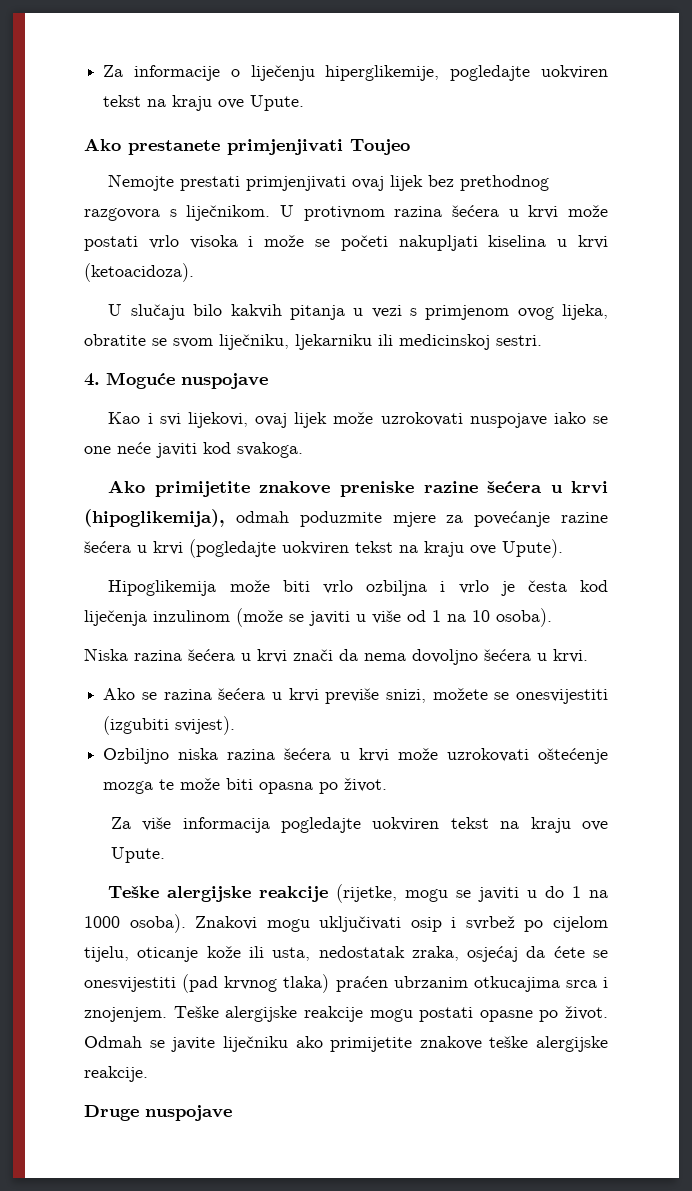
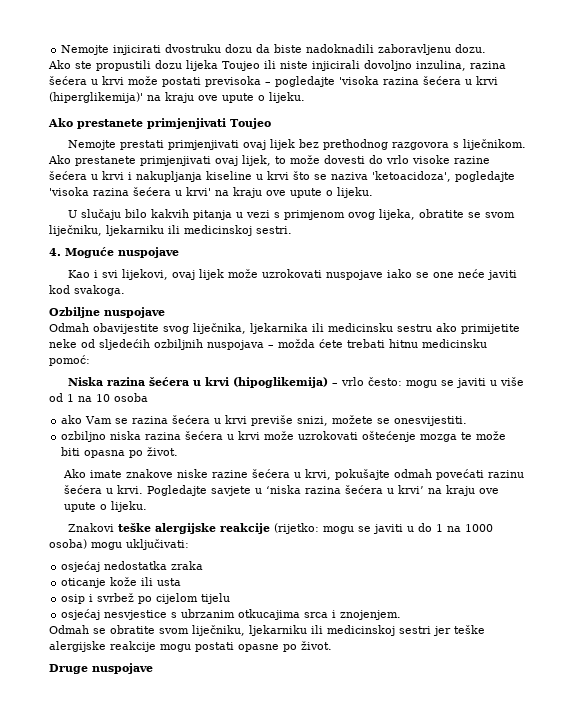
[103,65,608,81] [103,95,305,111] Za informacije o liječenju hiperglikemije, pogledajte uokviren tekst na kraju ove Upute. -> [61,44,487,55] [48,60,506,71] [49,76,498,87] [49,92,305,103] Nemojte injicirati dvostruku dozu da biste nadoknadili zaboravljenu dozu. // Ako ste propustili dozu lijeka Toujeo ili niste injicirali dovoljno inzulina, razina šećera u krvi može postati previsoka – pogledajte 'visoka razina šećera u krvi (hiperglikemija)' na kraju ove upute o lijeku.
[280,205,608,221] [84,235,608,251] [84,263,194,282] U protivnom razina šećera u krvi može postati vrlo visoka i može se početi nakupljati kiselina u krvi (ketoacidoza). -> [48,155,490,166] [49,171,515,182] [49,187,373,198] Ako prestanete primjenjivati ovaj lijek, to može dovesti do vrlo visoke razine šećera u krvi i nakupljanja kiseline u krvi što se naziva 'ketoacidoza', pogledajte 'visoka razina šećera u krvi' na kraju ove upute o lijeku.
[108,480,608,497] [84,509,608,527] [84,539,563,558] [108,580,609,596] [84,608,283,627] Ako primijetite znakove preniske razine šećera u krvi (hipoglikemija), odmah poduzmite mjere za povećanje razine šećera u krvi (pogledajte uokviren tekst na kraju ove Upute). // Hipoglikemija može biti vrlo ozbiljna i vrlo je česta kod liječenja inzulinom (može -> [49,307,165,318] [49,323,520,334] [49,339,487,350] [49,355,90,366] [67,377,437,388] Ozbiljne nuspojave // Odmah obavijestite svog liječnika, ljekarnika ili medicinsku sestru ako primijetite neke od sljedećih ozbiljnih nuspojava – možda ćete trebati hitnu medicinsku pomoć: // Niska razina šećera u krvi (hipoglikemija) – vrlo često: mogu
[496,608,552,627] [84,648,588,665] [103,688,136,700] osoba). // Niska razina šećera u krvi znači da nema dovoljno šećera u krvi. // Ako -> [114,393,148,402] [61,415,113,424] osoba // ako Vam
[516,689,609,704] [103,716,236,735] [103,748,170,764] onesvijestiti (izgubiti svijest). // Ozbiljno -> [394,416,468,426] [61,431,107,442] onesvijestiti. // ozbiljno
[110,817,608,833] [110,847,165,863] [108,884,398,903] Za više informacija pogledajte uokviren tekst na kraju ove Upute. // Teške alergijske reakcije (rijetke, -> [63,469,525,480] [64,485,500,496] [64,501,148,512] [67,523,319,534] Ako imate znakove niske razine šećera u krvi, pokušajte odmah povećati razinu šećera u krvi. Pogledajte savjete u ‘niska razina šećera u krvi’ na kraju ove upute o lijeku. // Znakovi teške alergijske reakcije (rijetko:
[129,914,402,933] osoba). Znakovi mogu uključivati -> [49,539,189,550] [61,561,204,572] [61,577,182,588] osoba) mogu uključivati: // osjećaj nedostatka zraka // oticanje kože ili usta //
[84,946,608,962] [84,974,388,993] tijelu, oticanje kože ili usta, nedostatak zraka, osjećaj da ćete se onesvijestiti (pad krvnog tlaka) praćen -> [201,593,231,604] [61,609,178,620] tijelu // osjećaj nesvjestice s
[173,1006,219,1018] Teške -> [49,625,485,636] // Odmah se obratite svom liječniku, ljekarniku ili medicinskoj sestri jer teške
[84,1036,608,1052] [84,1066,148,1082] Odmah se javite liječniku ako primijetite znakove teške alergijske reakcije. -> (332, 645) none

